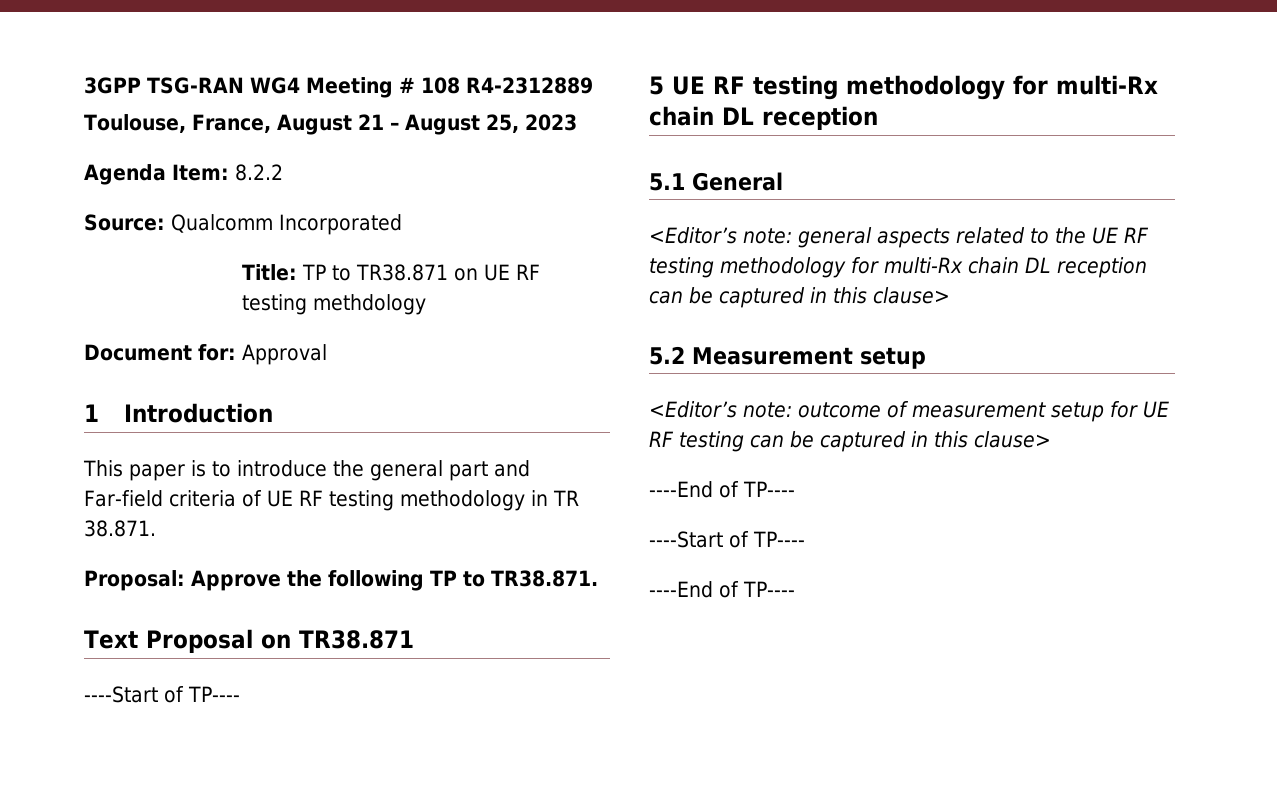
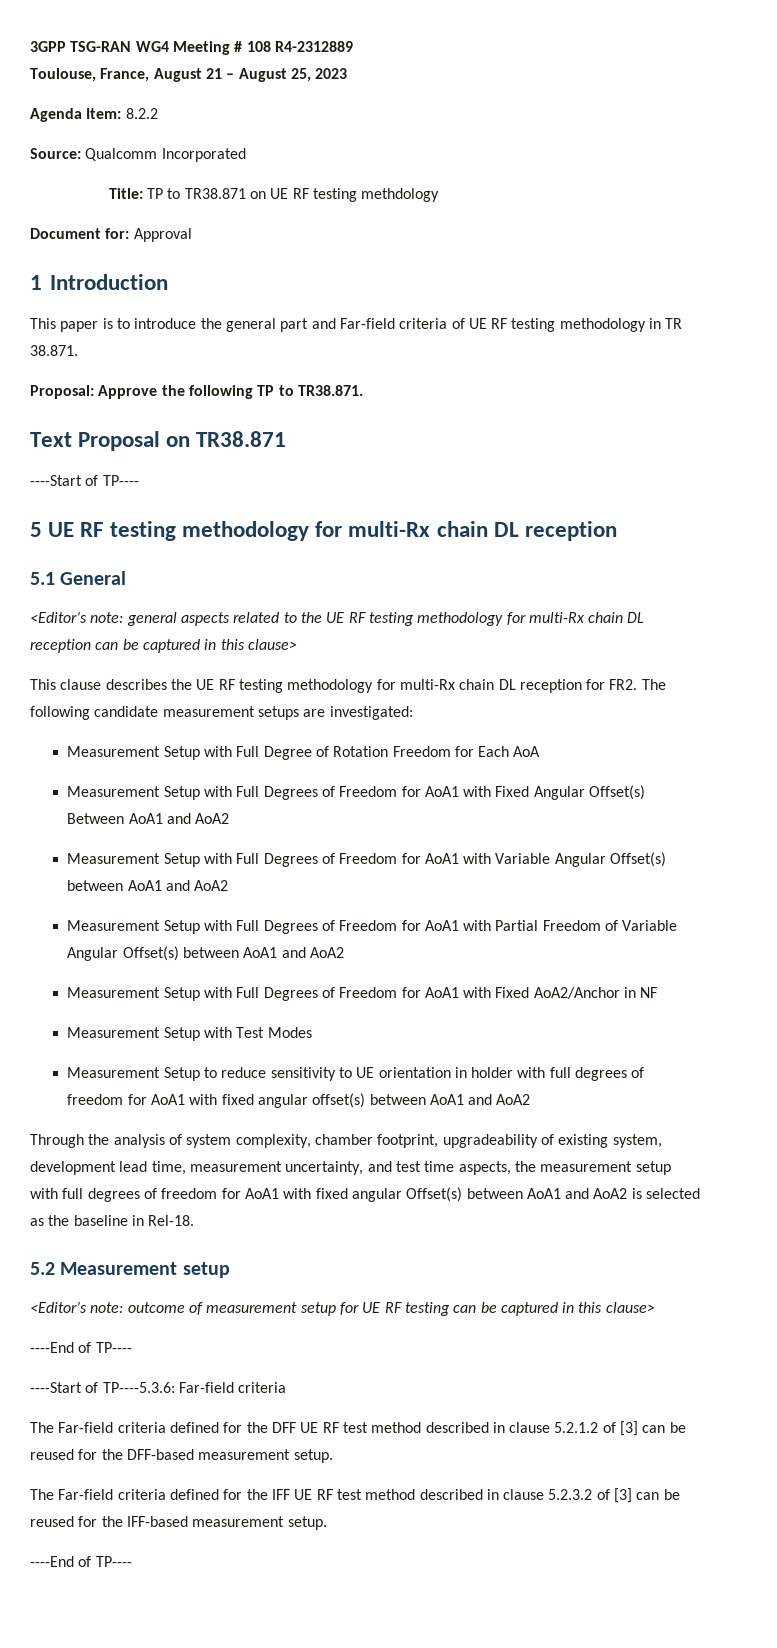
(950, 295) none -> [30,679,666,693] [30,706,413,720] [67,746,541,760] [67,785,646,800] [67,813,230,824] [67,852,667,867] [67,880,229,891] [67,920,678,934] [67,946,344,961] [67,987,658,1001] [67,1027,312,1041] [67,1067,645,1081] [67,1093,531,1108] [30,1134,662,1148] [30,1161,671,1175] [30,1187,701,1202] [30,1215,195,1226] // This clause describes the UE RF testing methodology for multi-Rx chain DL reception for FR2. The following candidate measurement setups are investigated: // Measurement Setup with Full Degree of Rotation Freedom for Each AoA // Measurement Setup with Full Degrees of Freedom for AoA1 with Fixed Angular Offset(s) Between AoA1 and AoA2 // Measurement Setup with Full Degrees of Freedom for AoA1 with Variable Angular Offset(s) between AoA1 and AoA2 // Measurement Setup with Full Degrees of Freedom for AoA1 with Partial Freedom of Variable Angular Offset(s) between AoA1 and AoA2 // Measurement Setup with Full Degrees of Freedom for AoA1 with Fixed AoA2/Anchor in NF // Measurement Setup with Test Modes // Measurement Setup to reduce sensitivity to UE orientation in holder with full degrees of freedom for AoA1 with fixed angular offset(s) between AoA1 and AoA2 // Through the analysis of system complexity, chamber footprint, upgradeability of existing system, development lead time, measurement uncertainty, and test time aspects, the measurement setup with full degrees of freedom for AoA1 with fixed angular Offset(s) between AoA1 and AoA2 is selected as the baseline in Rel-18.
[753,531,805,547] TP---- -> [102,1382,287,1393] [30,1421,686,1436] [30,1449,333,1463] [30,1488,680,1503] [30,1516,327,1530] TP----5.3.6: Far-field criteria // The Far-field criteria defined for the DFF UE RF test method described in clause 5.2.1.2 of [3] can be reused for the DFF-based measurement setup. // The Far-field criteria defined for the IFF UE RF test method described in clause 5.2.3.2 of [3] can be reused for the IFF-based measurement setup.

